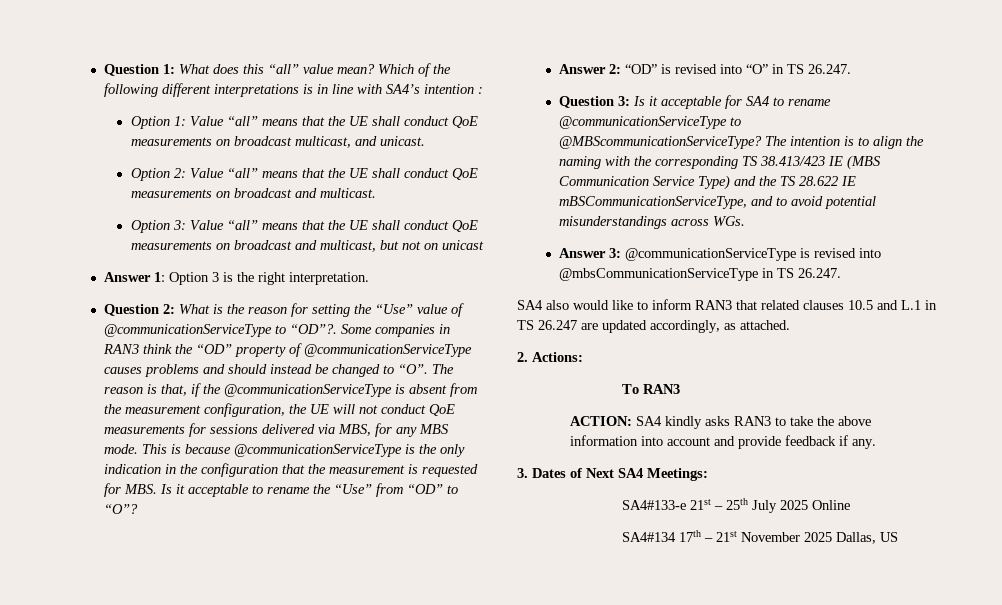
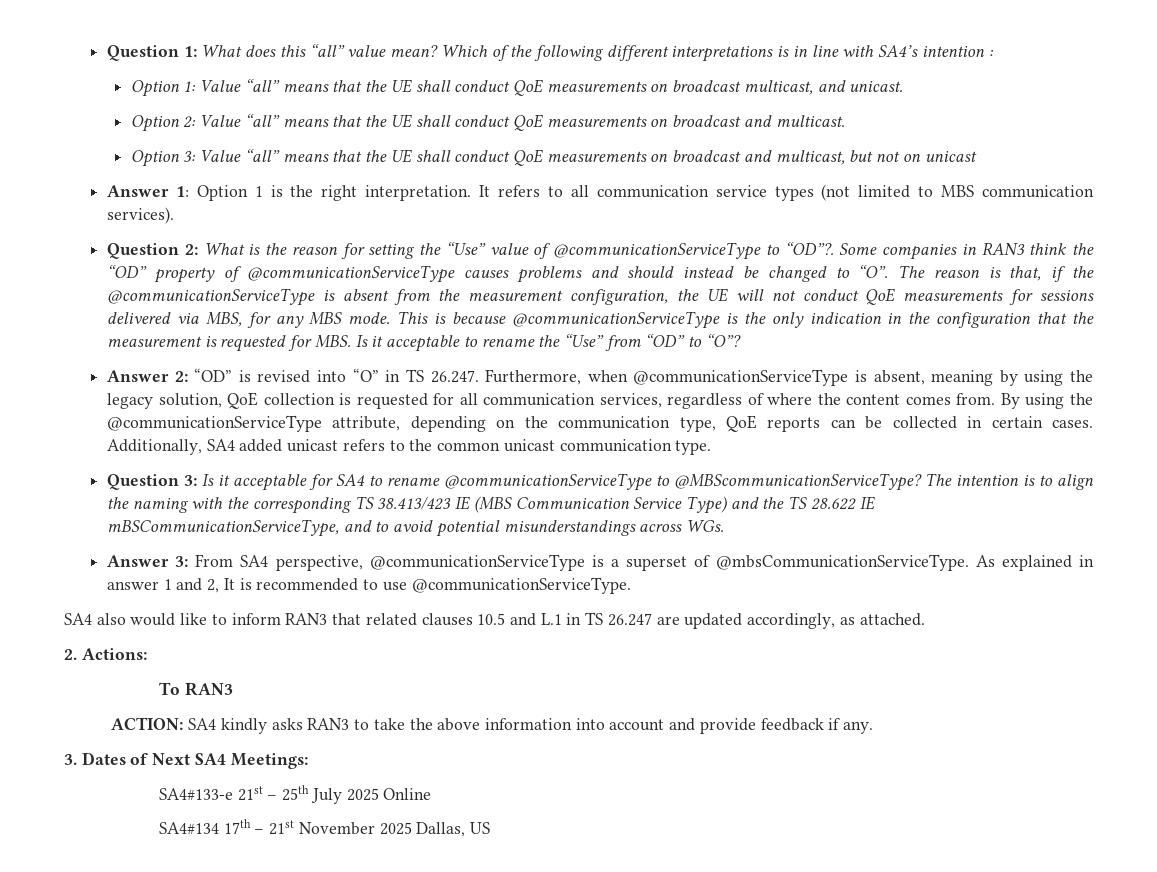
[212,272,220,282] 3 -> [254,186,263,197] 1
(370, 278) none -> [479,184,1095,201] [106,207,174,224] It refers to all communication service types (not limited to MBS communication services).
(852, 69) none -> [485,369,1093,386] [106,392,1093,409] [106,415,1094,432] [106,439,712,455] Furthermore, when @communicationServiceType is absent, meaning by using the legacy solution, QoE collection is requested for all communication services, regardless of where the content comes from. By using the @communicationServiceType attribute, depending on the communication type, QoE reports can be collected in certain cases. Additionally, SA4 added unicast refers to the common unicast communication type.
[625,248,882,261] [559,268,842,281] @communicationServiceType is revised into @mbsCommunicationServiceType in TS 26.247. -> [195,554,1094,571] [106,577,631,594] From SA4 perspective, @communicationServiceType is a superset of @mbsCommunicationServiceType. As explained in answer 1 and 2, It is recommended to use @communicationServiceType.

